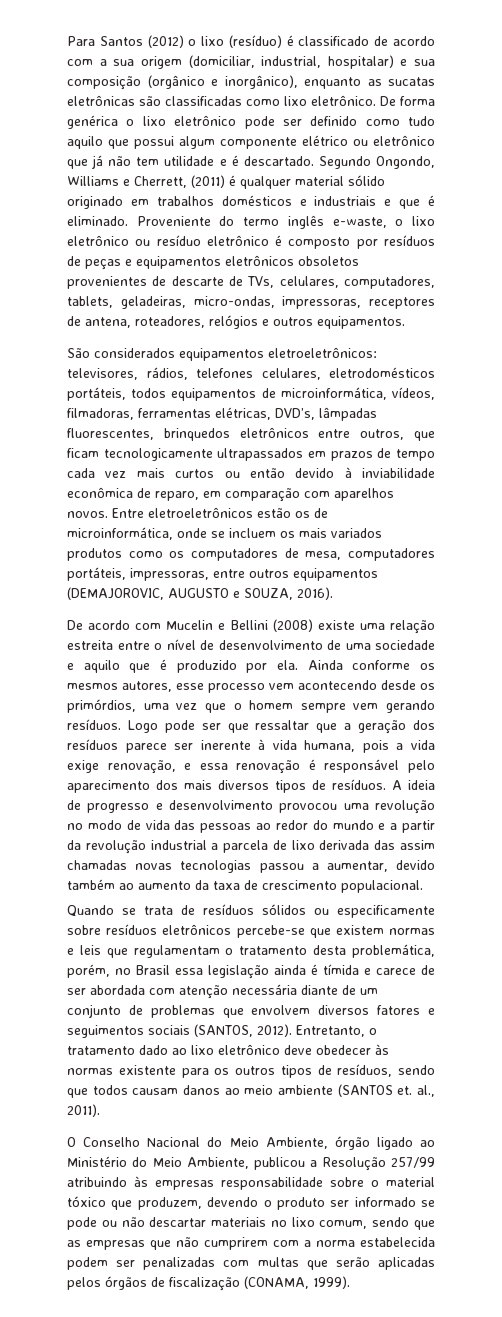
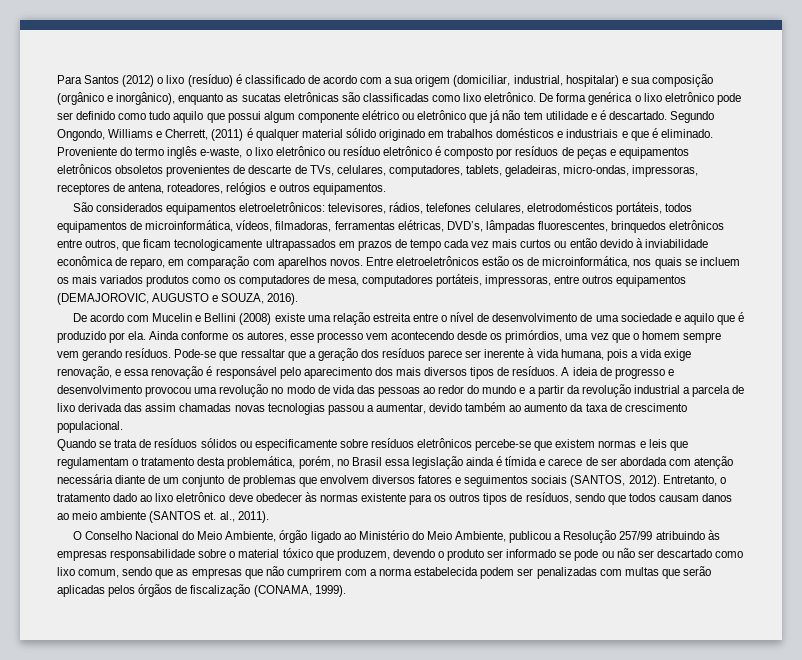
[177,528,207,538] onde -> [633,257,682,269] nos quais
[67,683,118,690] mesmos -> (244, 336) none
[127,720,221,733] Logo pode ser -> [174,349,217,358] Pode-se
[149,1217,287,1227] descartar materiais no -> [637,549,743,558] ser descartado como

